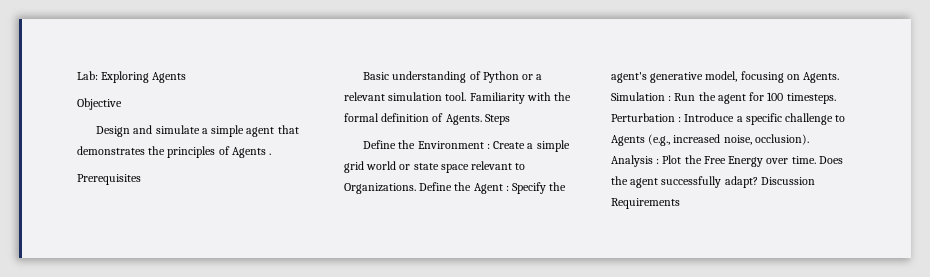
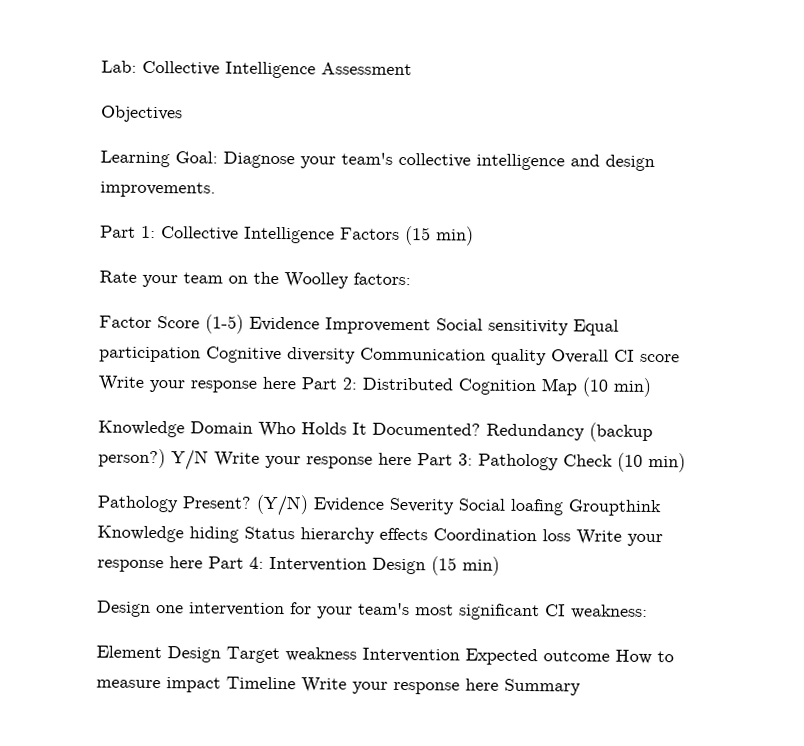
[101,71,187,83] [77,98,122,110] [96,125,299,137] [77,146,272,158] [77,174,141,185] [363,71,543,83] [344,92,572,104] [344,113,510,125] [363,140,570,152] [344,161,526,173] [344,182,567,194] [611,71,840,83] [611,92,836,104] [611,113,846,125] [611,134,809,146] [611,155,843,167] [611,176,815,188] [611,198,680,209] Exploring Agents // Objective // Design and simulate a simple agent that demonstrates the principles of Agents . // Prerequisites // Basic understanding of Python or a relevant simulation tool. Familiarity with the formal definition of Agents. Steps // Define the Environment : Create a simple grid world or state space relevant to Organizations. Define the Agent : Specify the agent's generative model, focusing on Agents. Simulation : Run the agent for 100 timesteps. Perturbation : Introduce a specific challenge to Agents (e.g., increased noise, occlusion). Analysis : Plot the Free Energy over time. Does the agent successfully adapt? Discussion Requirements -> [142,60,412,79] [101,105,183,123] [100,150,655,172] [100,181,216,198] [100,225,474,246] [99,270,411,289] [99,314,619,336] [99,346,680,366] [98,375,651,397] [98,420,653,443] [98,448,686,473] [97,494,661,517] [97,525,663,547] [97,556,500,576] [97,600,648,621] [96,645,674,666] [96,676,581,696] Collective Intelligence Assessment // Objectives // Learning Goal: Diagnose your team's collective intelligence and design improvements. // Part 1: Collective Intelligence Factors (15 min) // Rate your team on the Woolley factors: // Factor Score (1-5) Evidence Improvement Social sensitivity Equal participation Cognitive diversity Communication quality Overall CI score Write your response here Part 2: Distributed Cognition Map (10 min) // Knowledge Domain Who Holds It Documented? Redundancy (backup person?) Y/N Write your response here Part 3: Pathology Check (10 min) // Pathology Present? (Y/N) Evidence Severity Social loafing Groupthink Knowledge hiding Status hierarchy effects Coordination loss Write your response here Part 4: Intervention Design (15 min) // Design one intervention for your team's most significant CI weakness: // Element Design Target weakness Intervention Expected outcome How to measure impact Timeline Write your response here Summary

